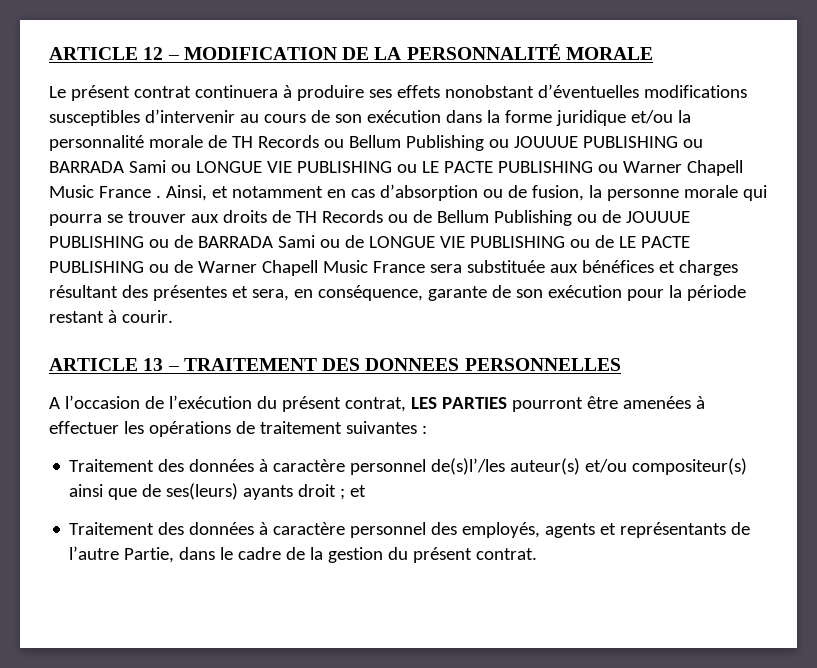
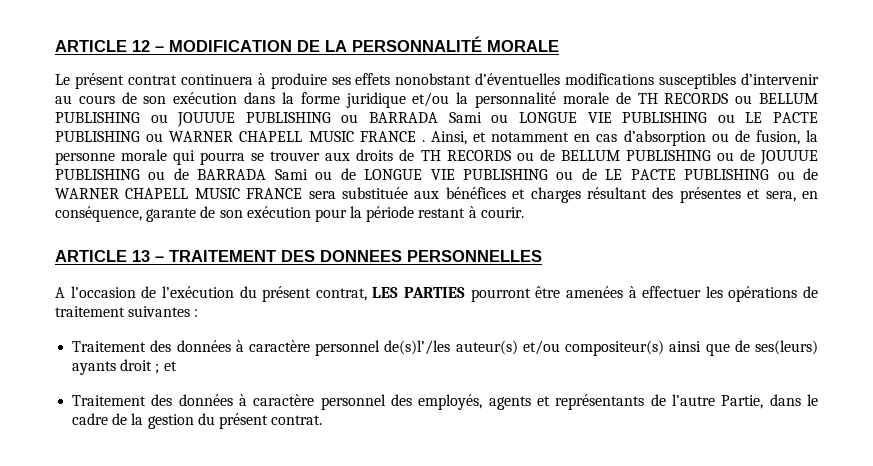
[257,135,484,151] Records ou Bellum Publishing -> [664,93,819,104] [55,112,140,123] RECORDS ou BELLUM PUBLISHING
[622,160,743,176] [49,185,151,198] Warner Chapell Music France -> [169,131,416,142] WARNER CHAPELL MUSIC FRANCE
[321,210,572,226] Records ou de Bellum Publishing -> [446,149,711,161] RECORDS ou de BELLUM PUBLISHING
[197,260,425,276] Warner Chapell Music France -> [55,188,303,199] WARNER CHAPELL MUSIC FRANCE

